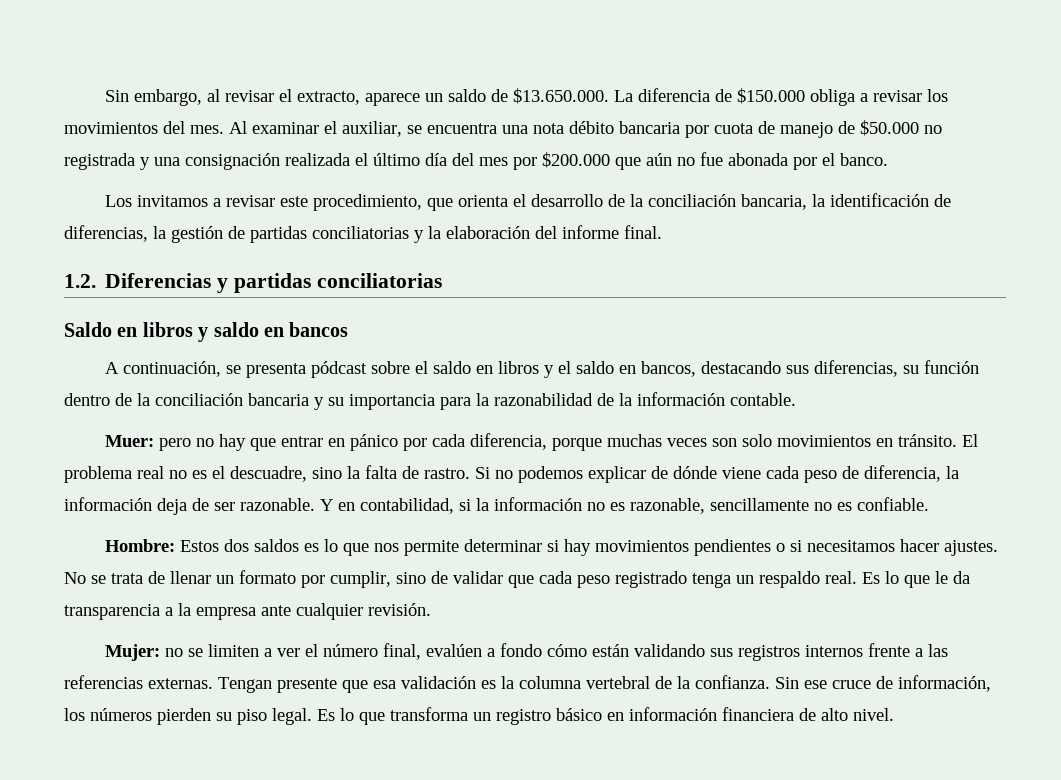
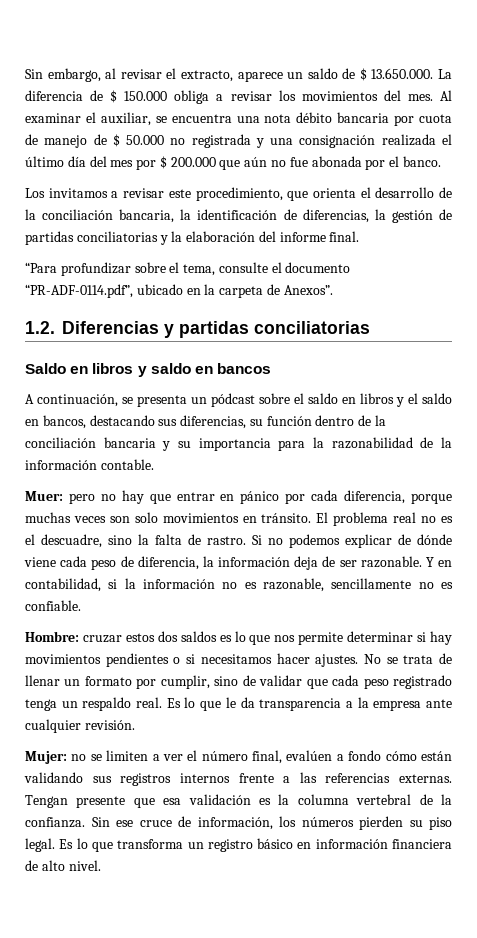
[512,88,609,104] $13.650.000. -> [359,68,434,81] $ 13.650.000.
[736,88,805,104] $150.000 -> [110,90,168,103] $ 150.000
[860,120,919,136] $50.000 -> [112,134,165,147] $ 50.000
[542,152,610,168] $200.000 -> [159,156,216,169] $ 200.000
(662, 232) none -> [25,262,351,276] [25,284,333,298] // “Para profundizar sobre el tema, consulte el documento “PR-ADF-0114.pdf”, ubicado en la carpeta de Anexos”.
(306, 370) none -> [191,397,207,404] un
[179,540,219,552] Estos -> [82,633,155,643] cruzar estos

